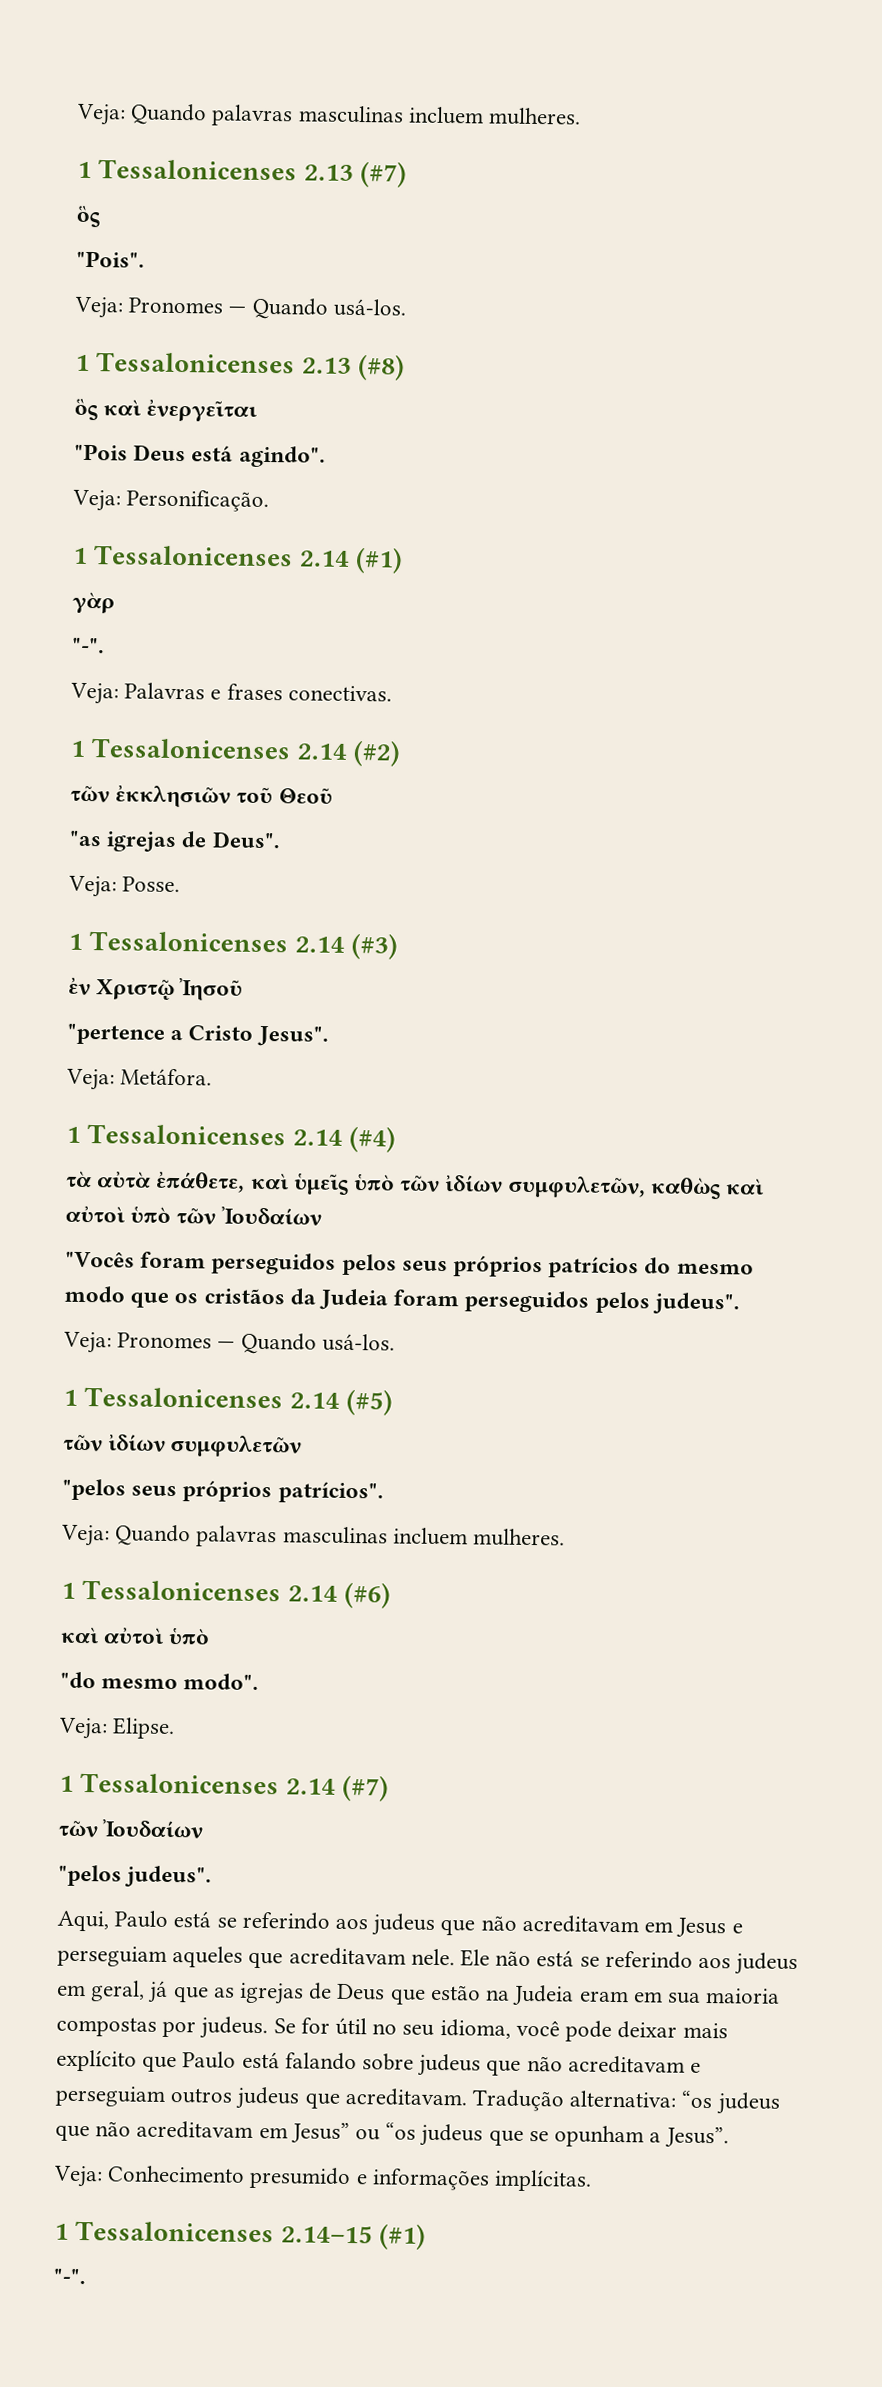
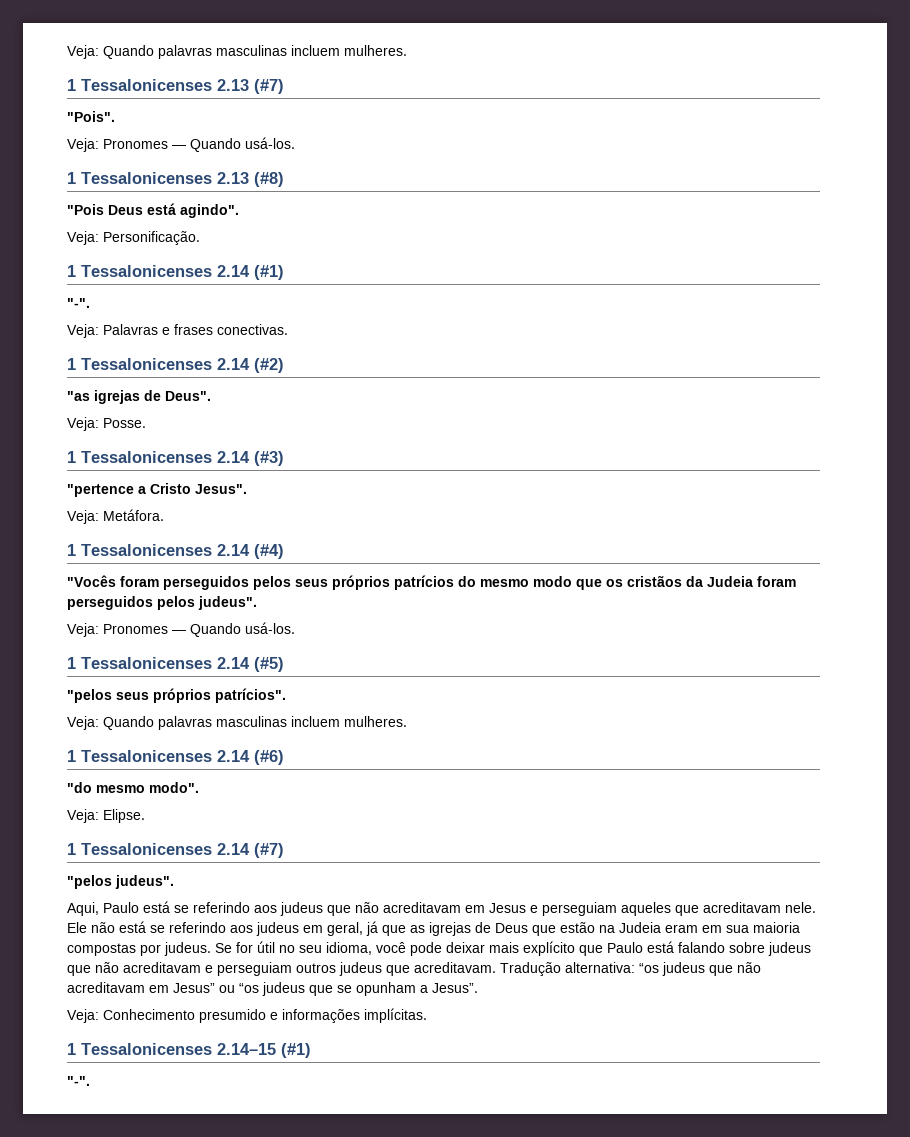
[76,205,101,228] // ὃς -> (284, 86) none
[74,398,258,422] // ὃς καὶ ἐνεργεῖται -> (284, 179) none
[72,591,115,614] // γὰρ -> (284, 272) none
[70,785,333,808] // τῶν ἐκκλησιῶν τοῦ Θεοῦ -> (284, 365) none
[68,977,244,1001] // ἐν Χριστῷ Ἰησοῦ -> (284, 458) none
[66,1170,765,1200] [65,1205,322,1226] // τὰ αὐτὰ ἐπάθετε, καὶ ὑμεῖς ὑπὸ τῶν ἰδίων συμφυλετῶν, καθὼς καὶ αὐτοὶ ὑπὸ τῶν Ἰουδαίων -> (284, 551) none
[63,1434,303,1458] // τῶν ἰδίων συμφυλετῶν -> (284, 664) none
[60,1626,211,1645] // καὶ αὐτοὶ ὑπὸ -> (284, 757) none
[58,1819,204,1839] // τῶν Ἰουδαίων -> (284, 850) none

